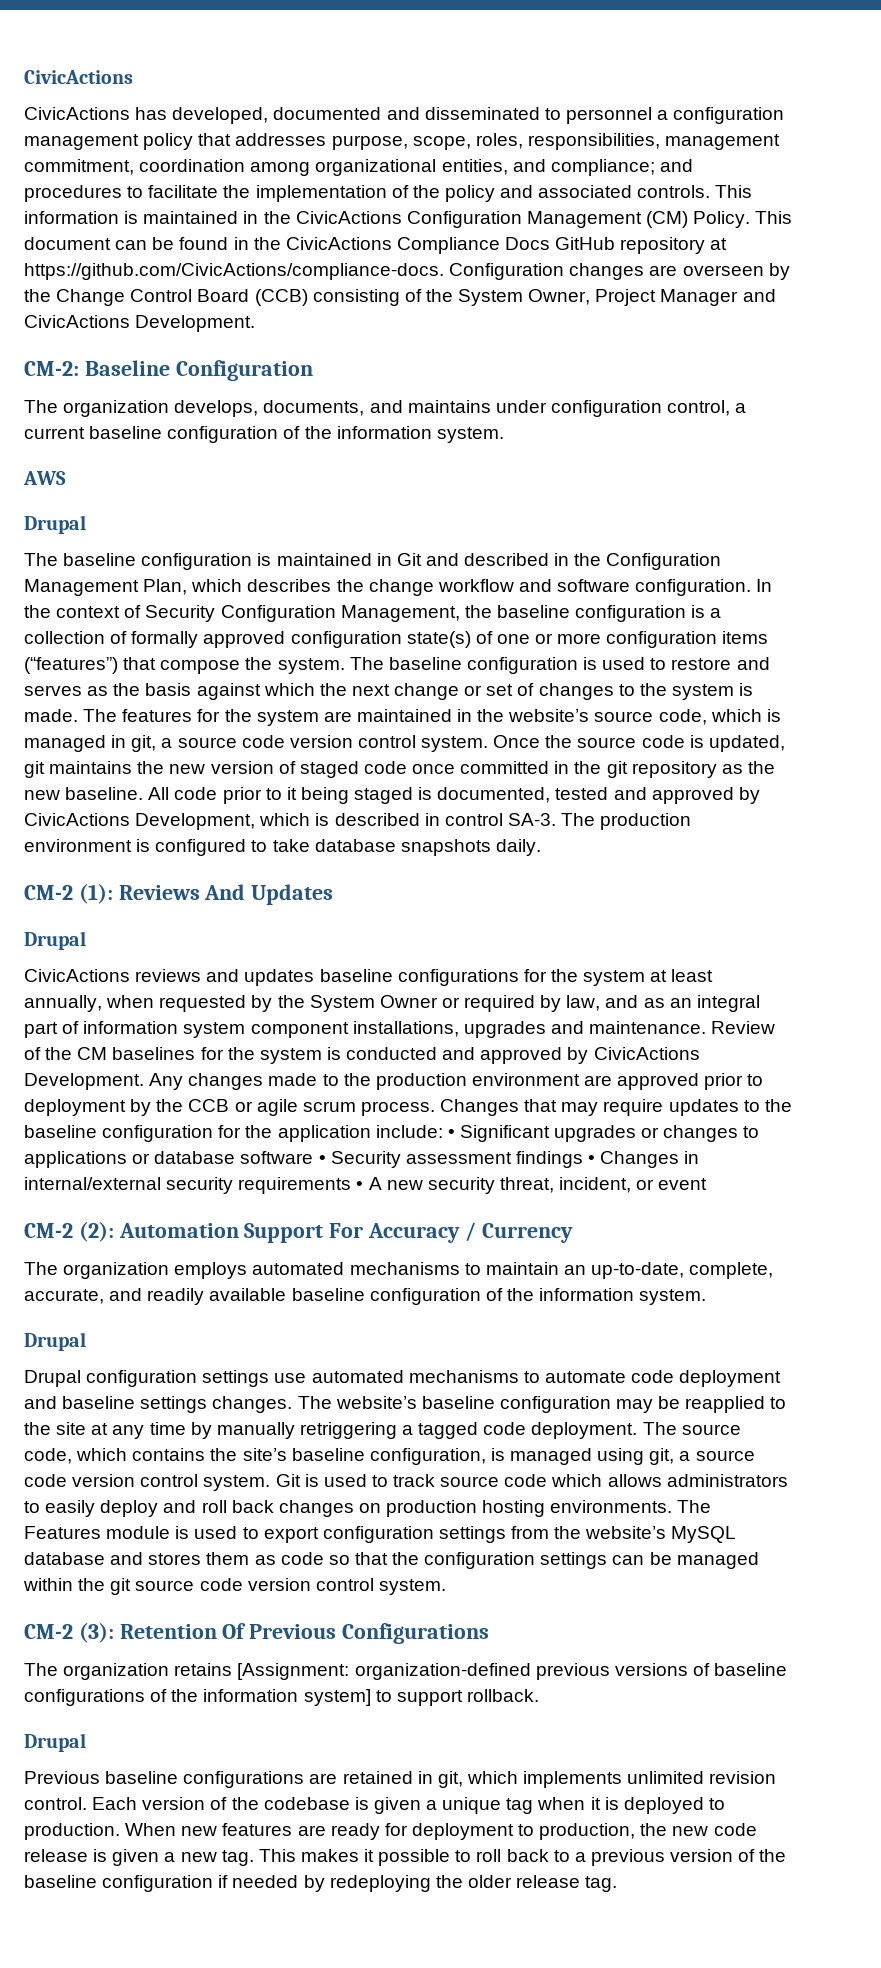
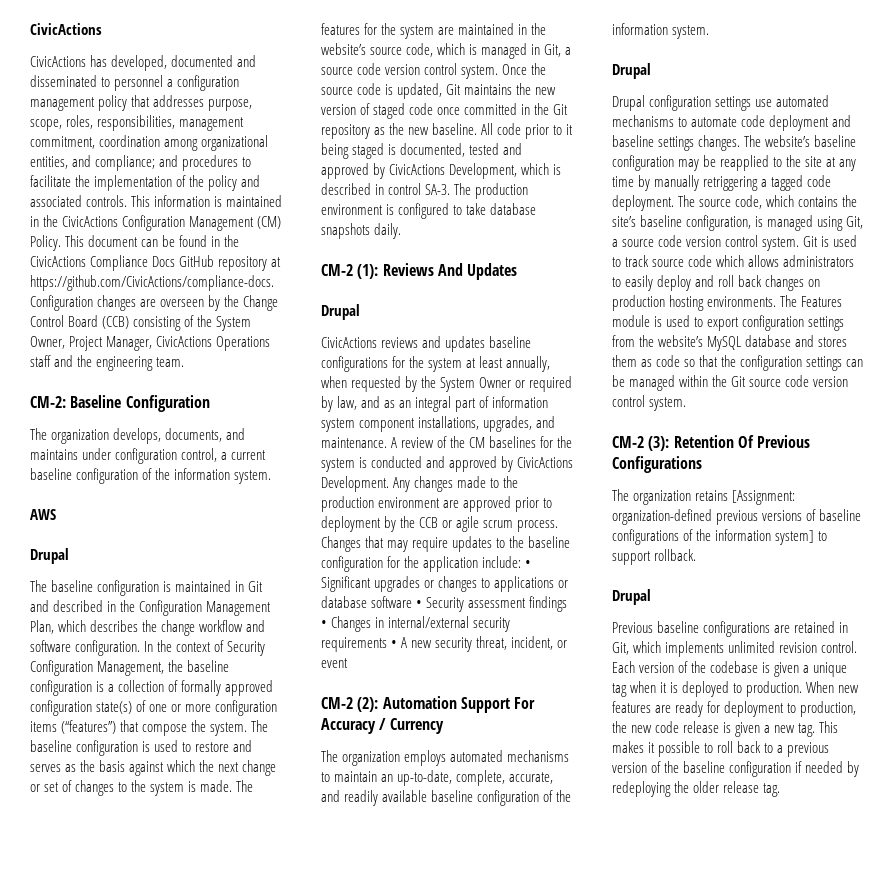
[660,289,776,306] [24,315,256,332] Manager and CivicActions Development. -> [106,336,271,351] [30,355,185,371] Manager, CivicActions Operations staff and the engineering team.
[131,735,157,752] git, -> [544,44,562,57] Git,
[24,761,45,778] git -> [446,84,462,95] Git
[606,761,628,778] git -> [553,104,569,115] Git
[463,1021,546,1038] upgrades -> [483,416,533,432] upgrades,
[711,1021,776,1034] Review -> [391,437,435,448] A review
[649,1448,675,1465] git, -> [846,216,864,229] Git,
[110,1578,132,1595] git -> [731,376,747,387] Git
[437,1771,463,1788] git, -> [612,642,629,655] Git,

